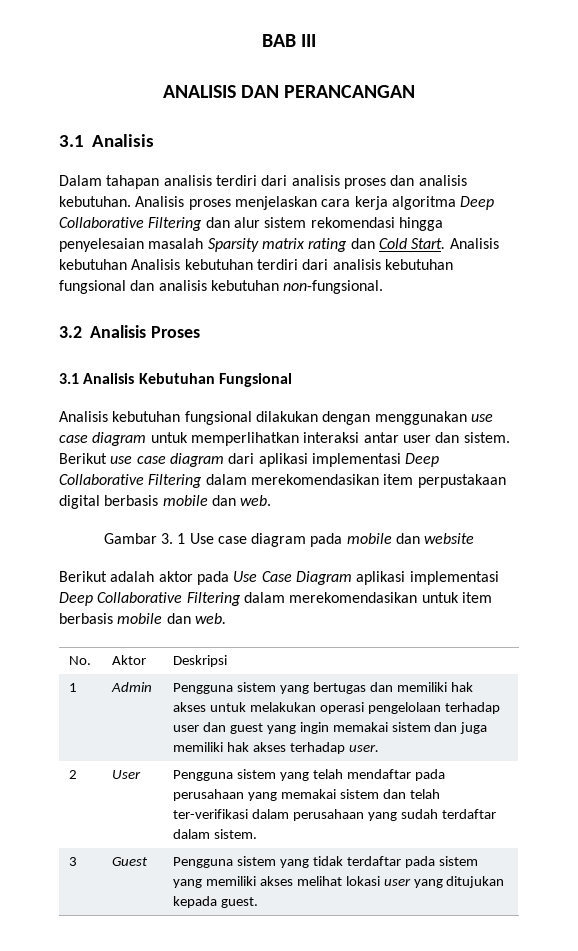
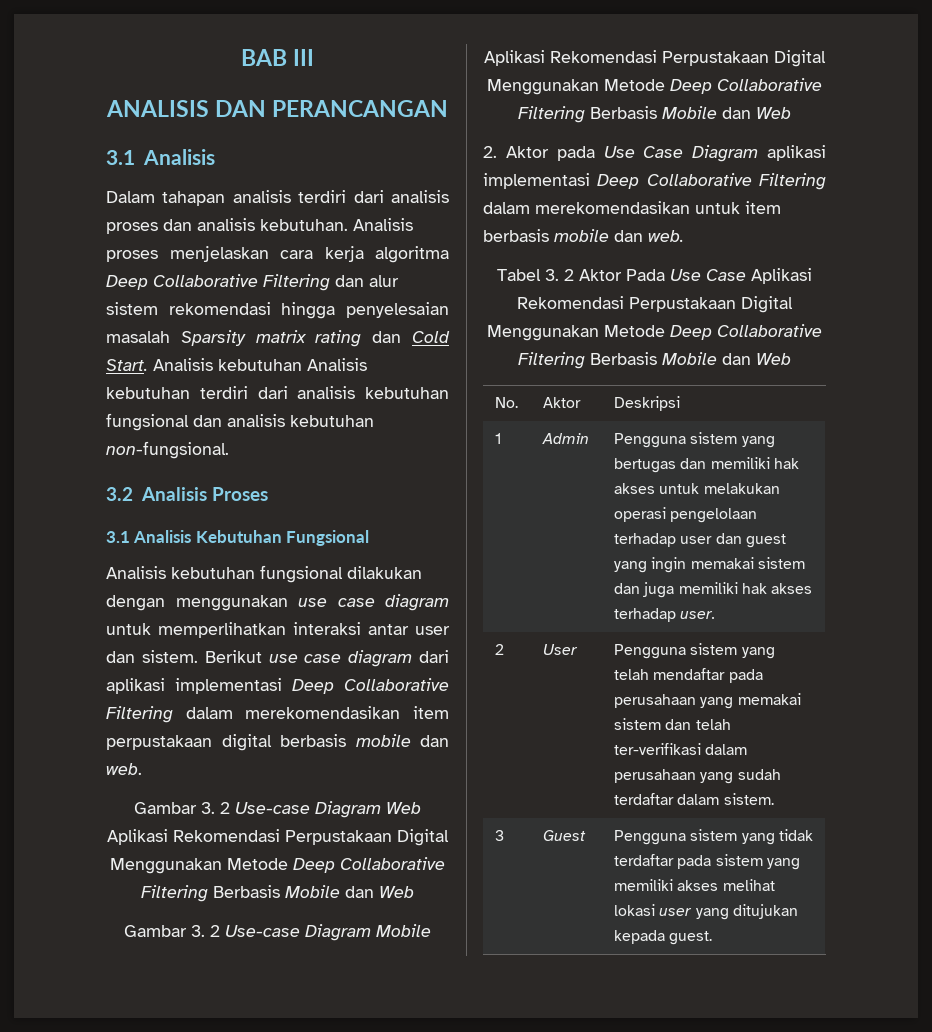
[177,533,475,547] [59,571,193,582] 1 Use case diagram pada mobile dan website // Berikut adalah aktor -> [220,801,421,818] [107,829,449,846] [110,857,445,874] [141,885,414,902] [124,924,431,941] [484,50,826,67] [487,78,822,95] [518,106,791,123] [483,146,549,158] 2 Use-case Diagram Web Aplikasi Rekomendasi Perpustakaan Digital Menggunakan Metode Deep Collaborative Filtering Berbasis Mobile dan Web // Gambar 3. 2 Use-case Diagram Mobile Aplikasi Rekomendasi Perpustakaan Digital Menggunakan Metode Deep Collaborative Filtering Berbasis Mobile dan Web // 2. Aktor
(226, 618) none -> [497,268,812,284] [517,296,793,313] [487,324,822,341] [518,352,791,369] // Tabel 3. 2 Aktor Pada Use Case Aplikasi Rekomendasi Perpustakaan Digital Menggunakan Metode Deep Collaborative Filtering Berbasis Mobile dan Web

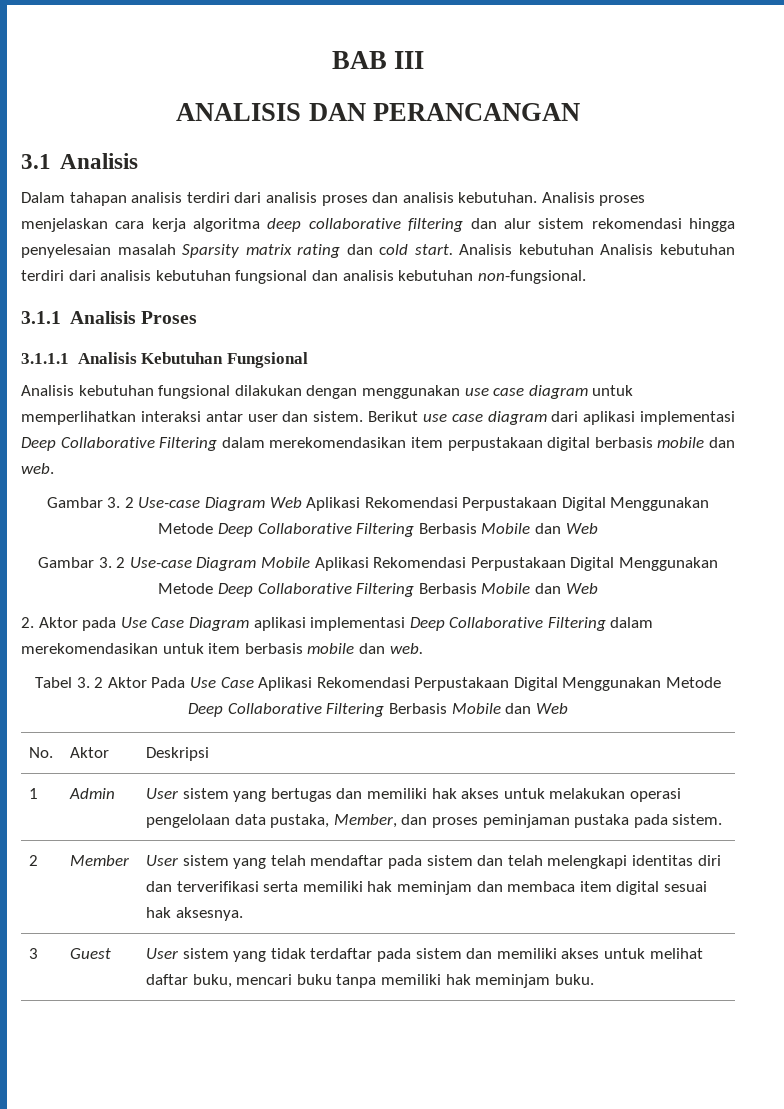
[106,274,330,291] Deep Collaborative Filtering -> [267,218,464,232] deep collaborative filtering
[412,331,451,343] [106,359,148,371] Cold Start. -> [379,244,453,255] cold start.
[106,487,133,501] 3.2 -> [21,311,61,324] 3.1.1
[106,531,130,543] 3.1 -> [21,353,69,364] 3.1.1.1
[614,433,687,448] Pengguna -> [146,788,179,799] User
[614,533,787,548] [614,557,806,573] [614,582,813,598] [614,608,716,622] [495,644,505,655] [543,644,579,655] [614,644,687,659] terhadap user dan guest yang ingin memakai sistem dan juga memiliki hak akses terhadap user. // 2 | User | Pengguna -> [234,814,723,828] [29,855,39,866] [70,855,130,866] [146,855,179,866] data pustaka, Member, dan proses peminjaman pustaka pada sistem. // 2 | Member | User
[614,693,801,709] [614,718,731,730] [614,743,748,755] [614,769,781,784] [614,793,774,805] perusahaan yang memakai sistem dan telah ter-verifikasi dalam perusahaan yang sudah terdaftar dalam sistem. -> [426,855,721,869] [146,881,708,895] [146,907,243,921] sistem dan telah melengkapi identitas diri dan terverifikasi serta memiliki hak meminjam dan membaca item digital sesuai hak aksesnya.
[614,830,687,845] Pengguna -> [146,948,179,959] User
[767,858,801,870] yang -> [466,948,493,959] dan
[722,879,775,891] [614,904,799,920] [614,930,713,945] melihat lokasi user yang ditujukan kepada guest. -> [604,948,703,959] [146,974,594,988] untuk melihat daftar buku, mencari buku tanpa memiliki hak meminjam buku.

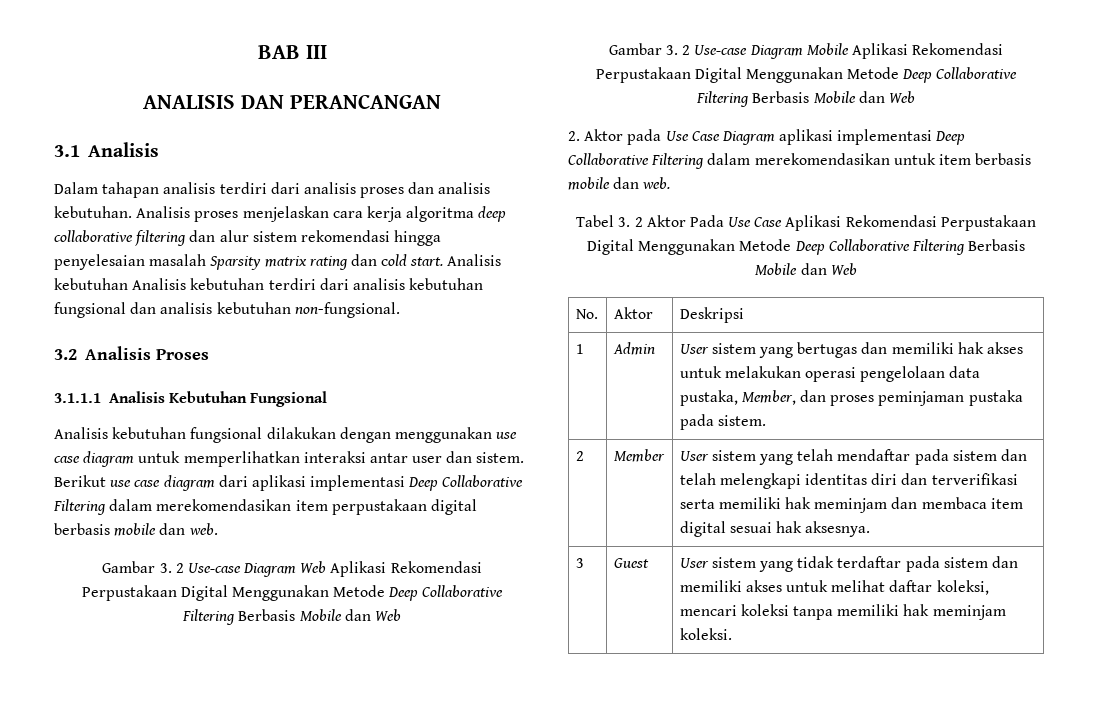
[21,311,61,324] 3.1.1 -> [54,349,77,360] 3.2
[192,974,332,988] buku, mencari buku -> [936,580,989,595] [679,604,789,616] koleksi, mencari koleksi
[554,974,594,985] buku. -> [679,628,732,640] koleksi.

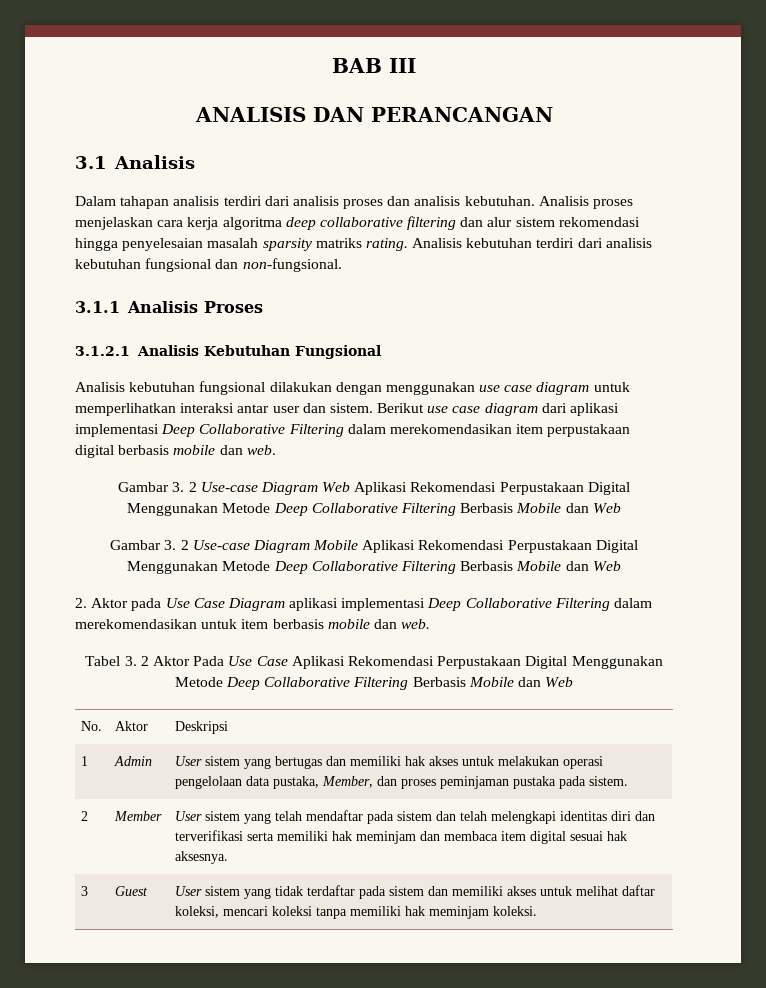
[210,254,502,270] [54,278,128,290] Sparsity matrix rating dan cold start. Analisis kebutuhan -> [262,238,408,251] sparsity matriks rating.
[160,302,291,314] analisis kebutuhan -> (239, 264) none
[54,349,77,360] 3.2 -> [75,301,120,313] 3.1.1
[54,393,101,403] 3.1.1.1 -> [75,346,130,356] 3.1.2.1

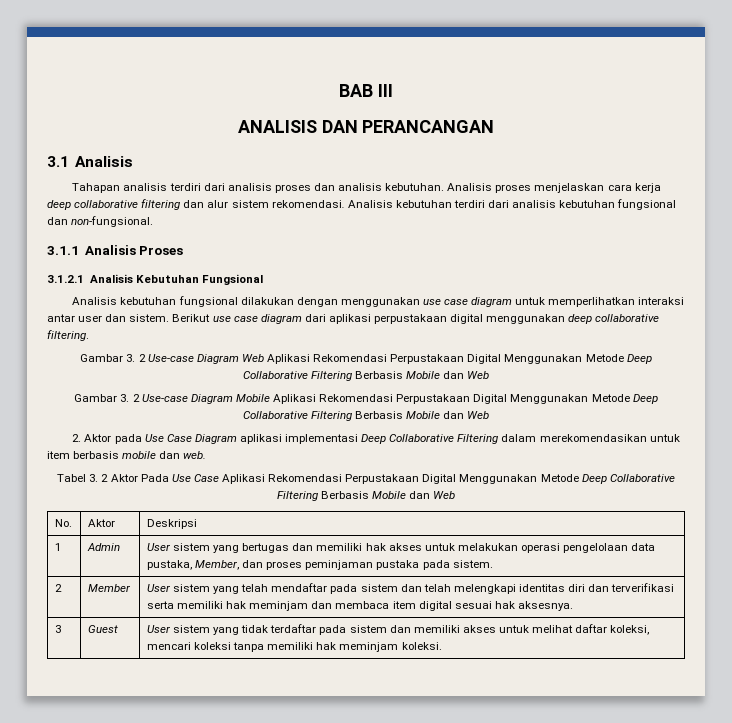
[75,196,170,209] Dalam tahapan -> [72,183,121,193] Tahapan
[222,217,282,230] algoritma -> (661, 188) none
[558,217,640,227] [75,238,408,251] rekomendasi hingga penyelesaian masalah sparsity matriks rating. -> [271,200,345,208] rekomendasi.
[75,424,631,437] [75,445,276,458] implementasi Deep Collaborative Filtering dalam merekomendasikan item perpustakaan digital berbasis mobile dan web. -> [374,314,660,324] [47,330,89,341] perpustakaan digital menggunakan deep collaborative filtering.

